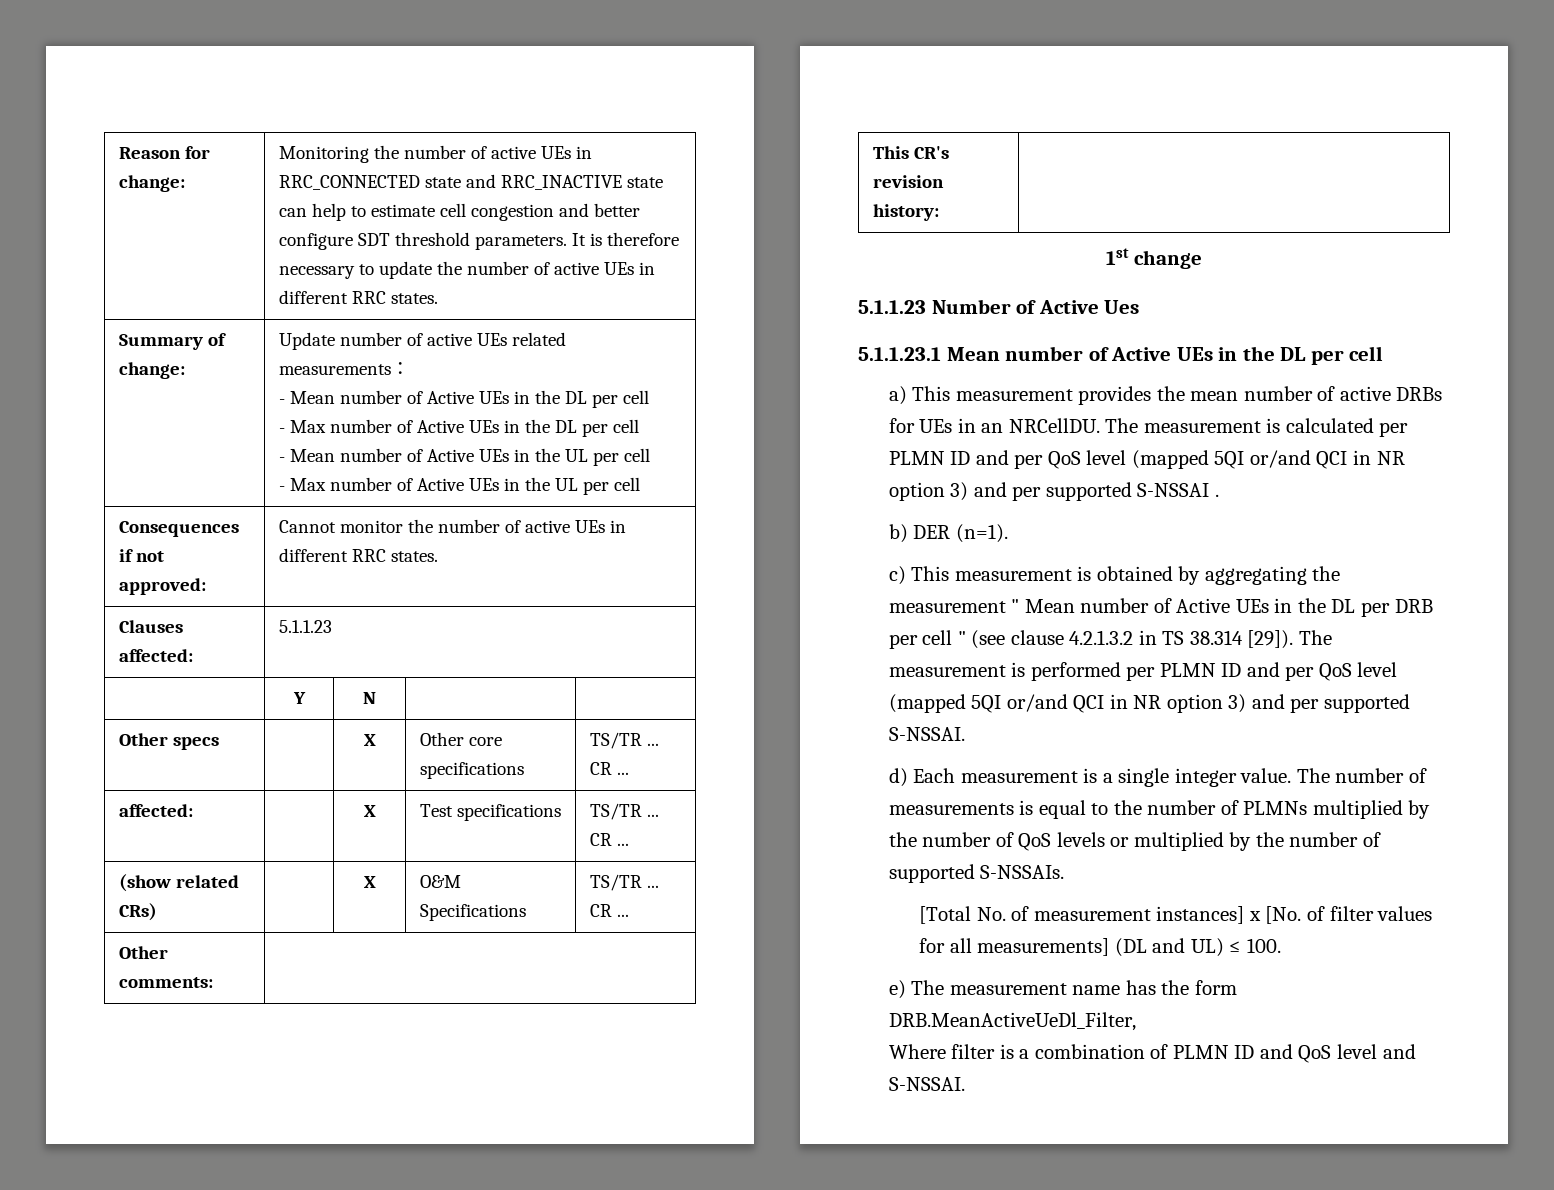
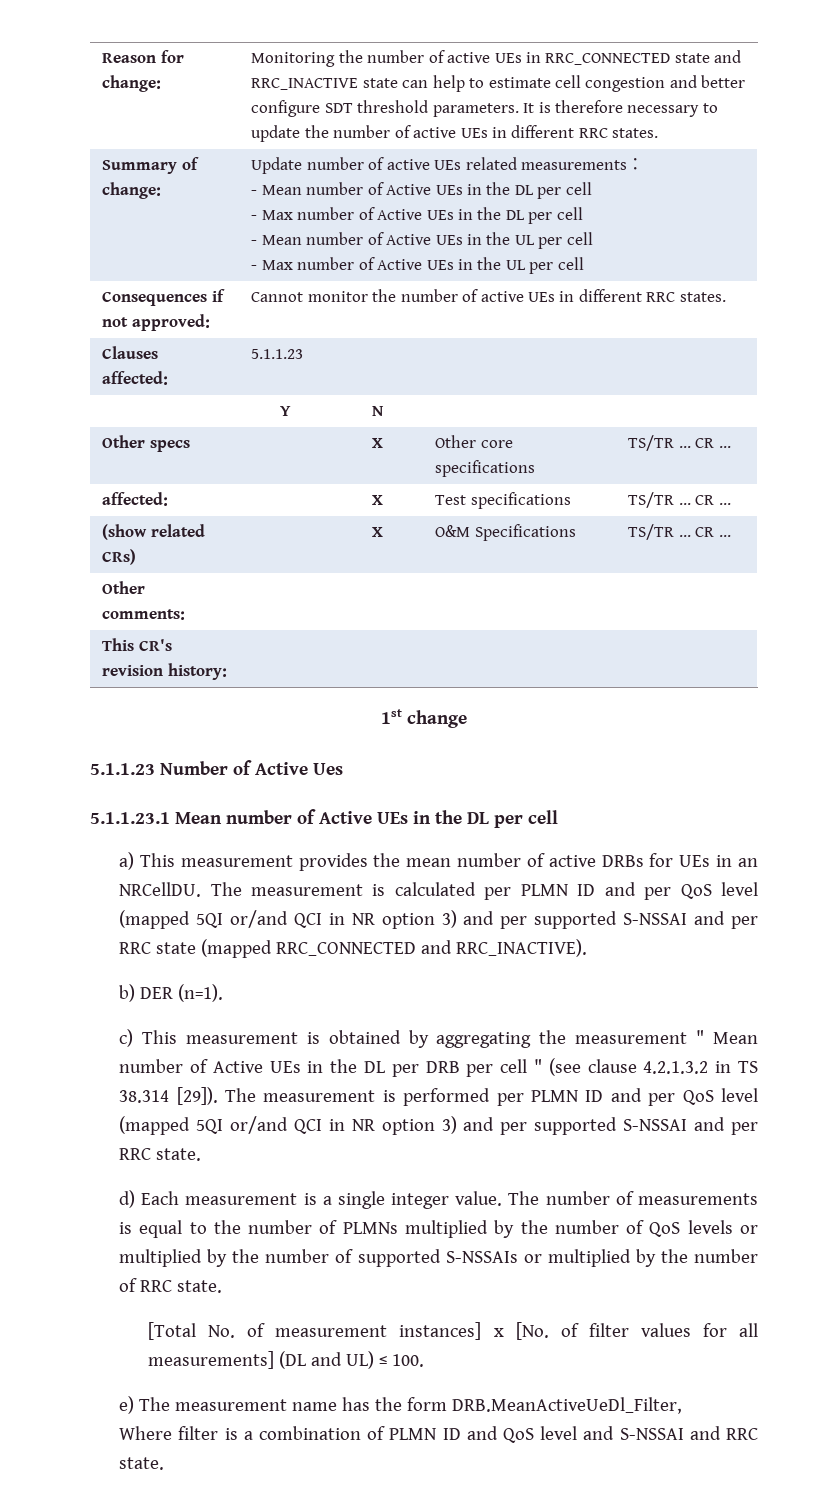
[1214,494,1219,497] . -> [694,911,759,929] [119,939,588,958] and per RRC state (mapped RRC_CONNECTED and RRC_INACTIVE).
[888,727,965,741] S-NSSAI. -> [623,1117,759,1135] [119,1148,202,1161] S-NSSAI and per RRC state.
[980,865,1065,879] S-NSSAIs. -> [445,1249,759,1267] [119,1278,223,1293] S-NSSAIs or multiplied by the number of RRC state.
[888,1077,965,1091] S-NSSAI. -> [619,1426,758,1440] [119,1457,165,1470] S-NSSAI and RRC state.

